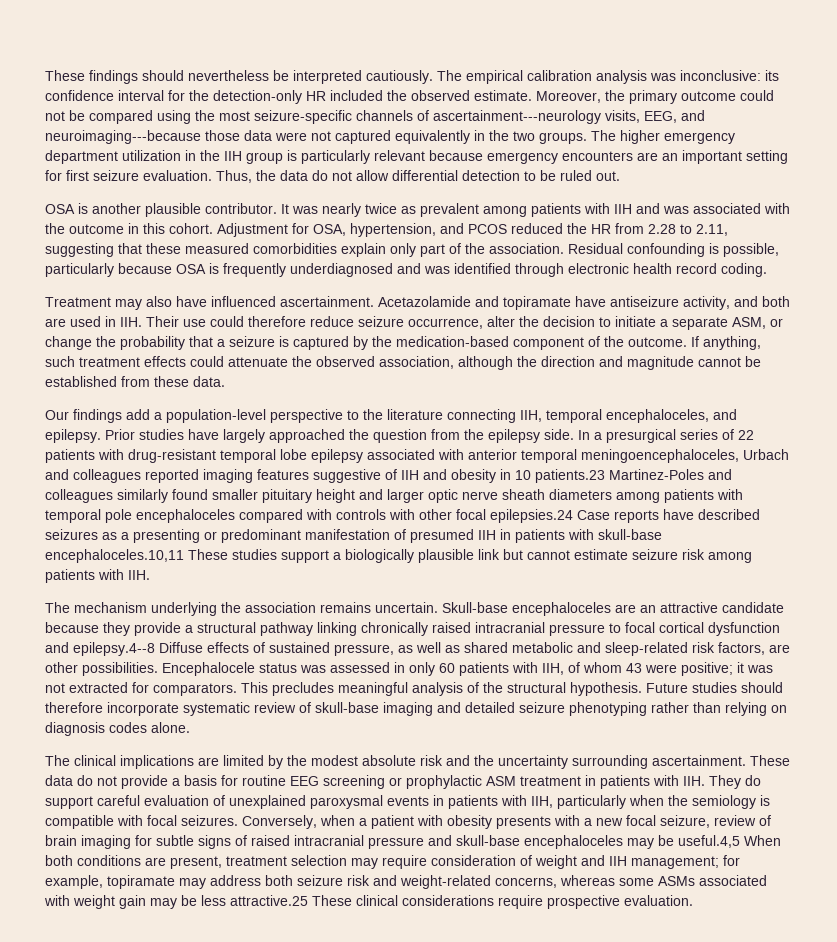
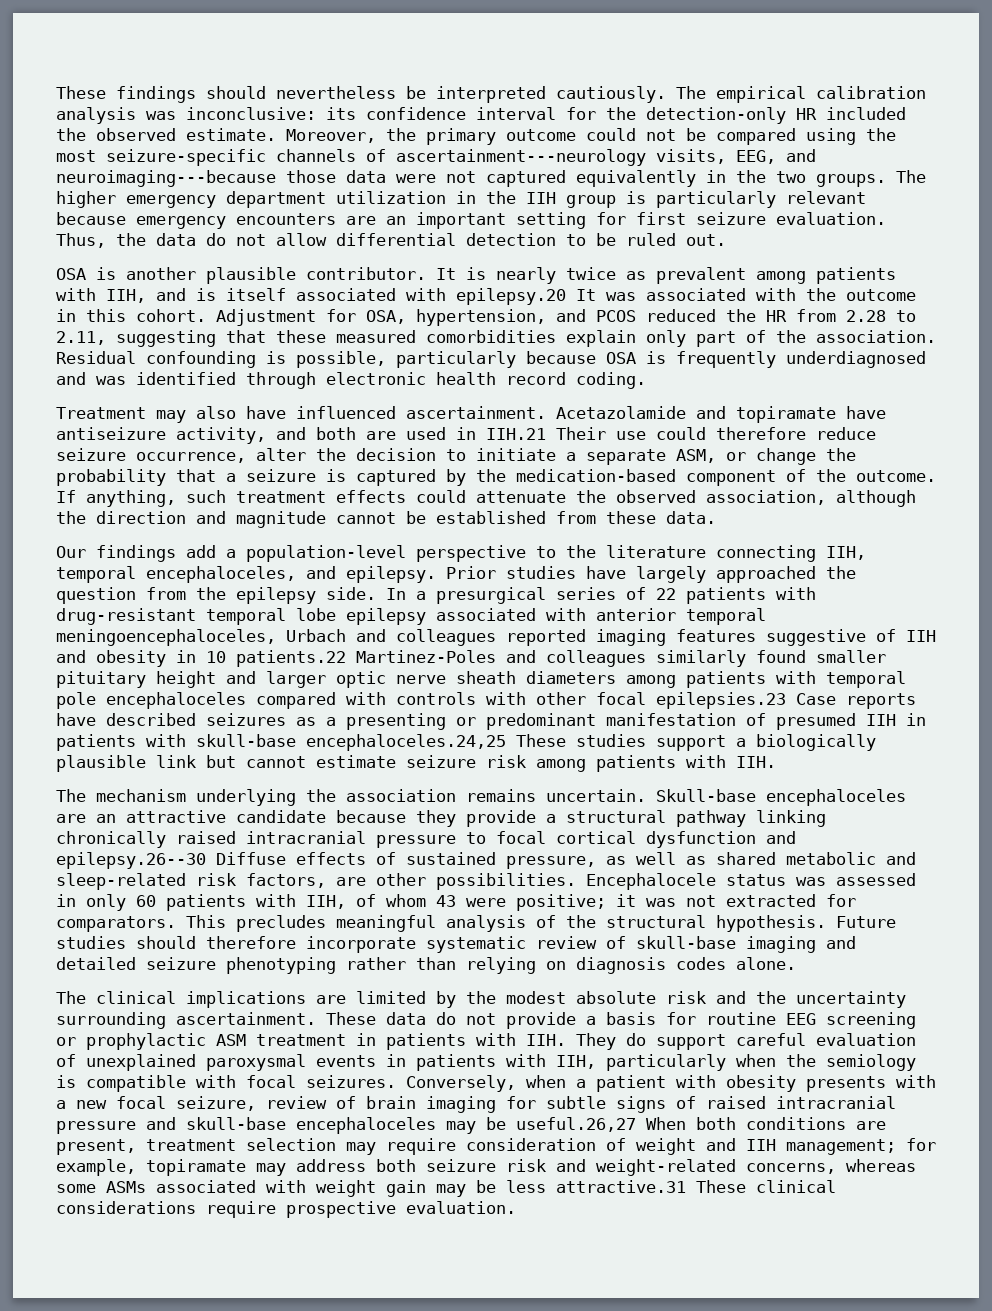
[292,206,318,214] was -> [466,267,486,280] is
[614,203,660,214] IIH and -> [106,288,596,305] IIH, and is itself associated with epilepsy.20 It
[120,317,142,327] IIH. -> [486,428,546,440] IIH.21
[535,469,605,483] patients.23 -> [236,650,346,667] patients.22
[490,509,573,523] epilepsies.24 -> [656,692,786,709] epilepsies.23
[45,549,184,563] encephaloceles.10,11 -> [306,734,506,751] encephaloceles.24,25
[73,642,155,656] epilepsy.4--8 -> [56,852,206,869] epilepsy.26--30
[678,835,740,848] useful.4,5 -> [516,1117,636,1132] useful.26,27
[230,895,308,906] attractive.25 -> [556,1180,686,1193] attractive.31

